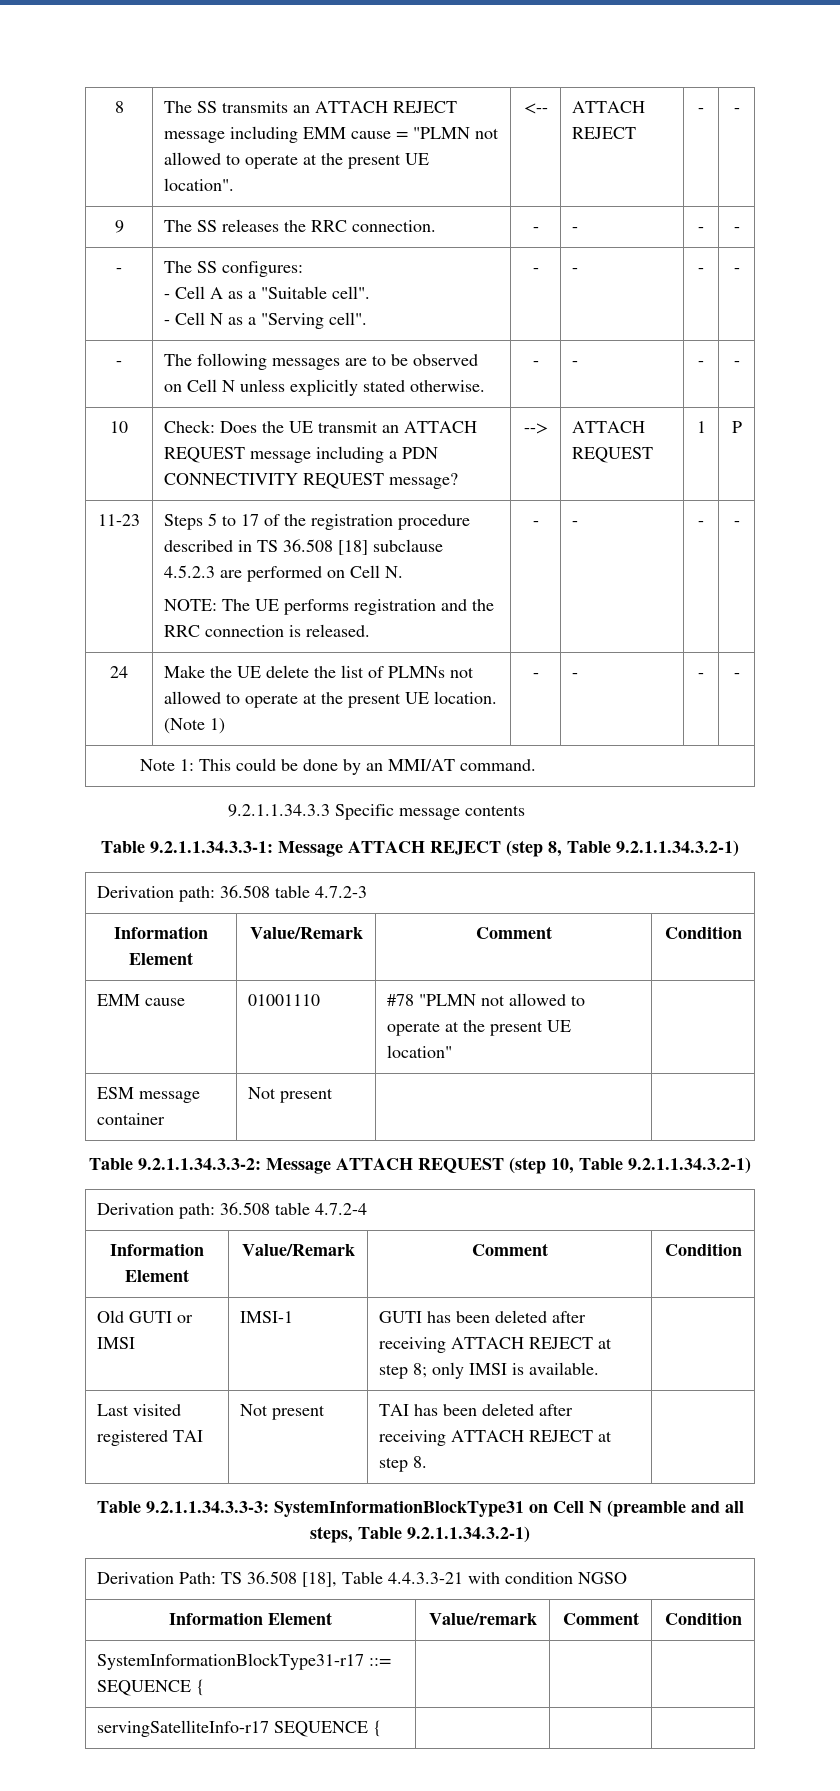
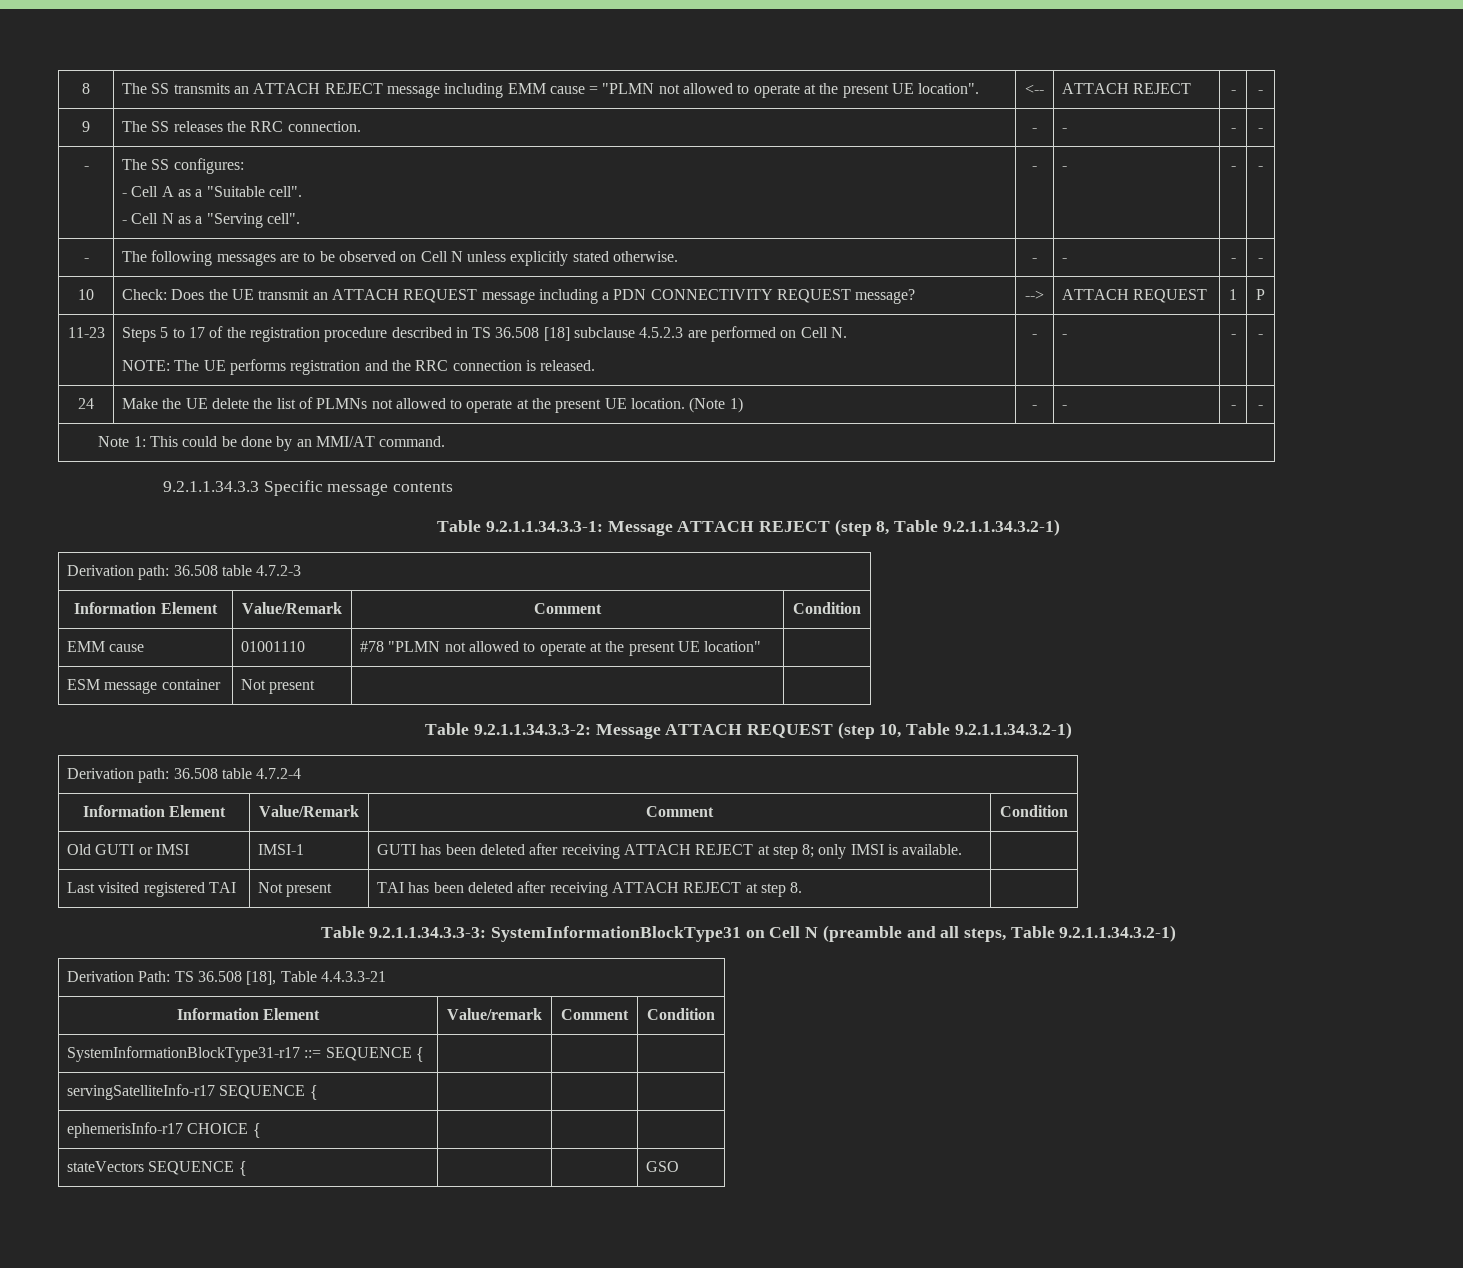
[468,1572,628,1584] with condition NGSO -> (386, 976) none
(383, 1728) none -> [66,1122,261,1138] [66,1161,247,1176] [645,1161,679,1172] // ephemerisInfo-r17 CHOICE { | | | // stateVectors SEQUENCE { | | | GSO

